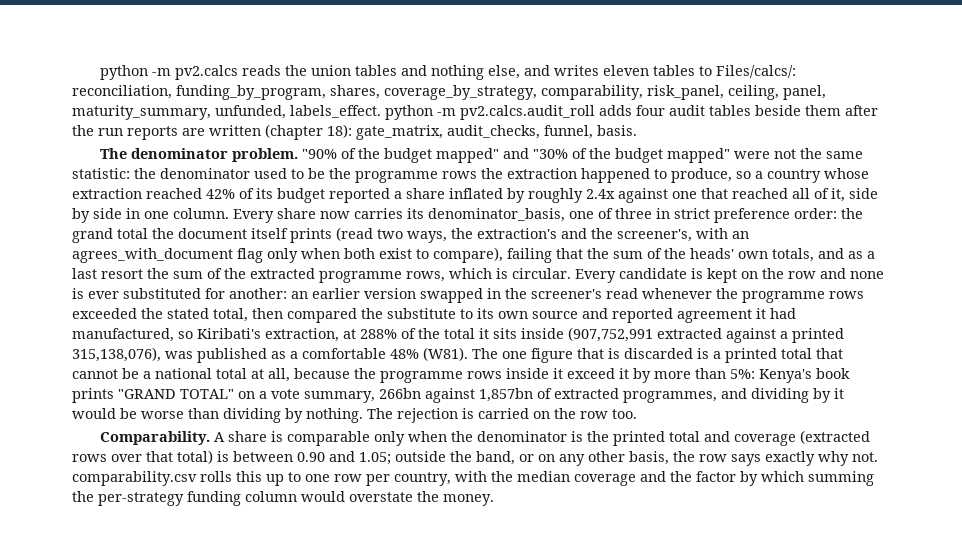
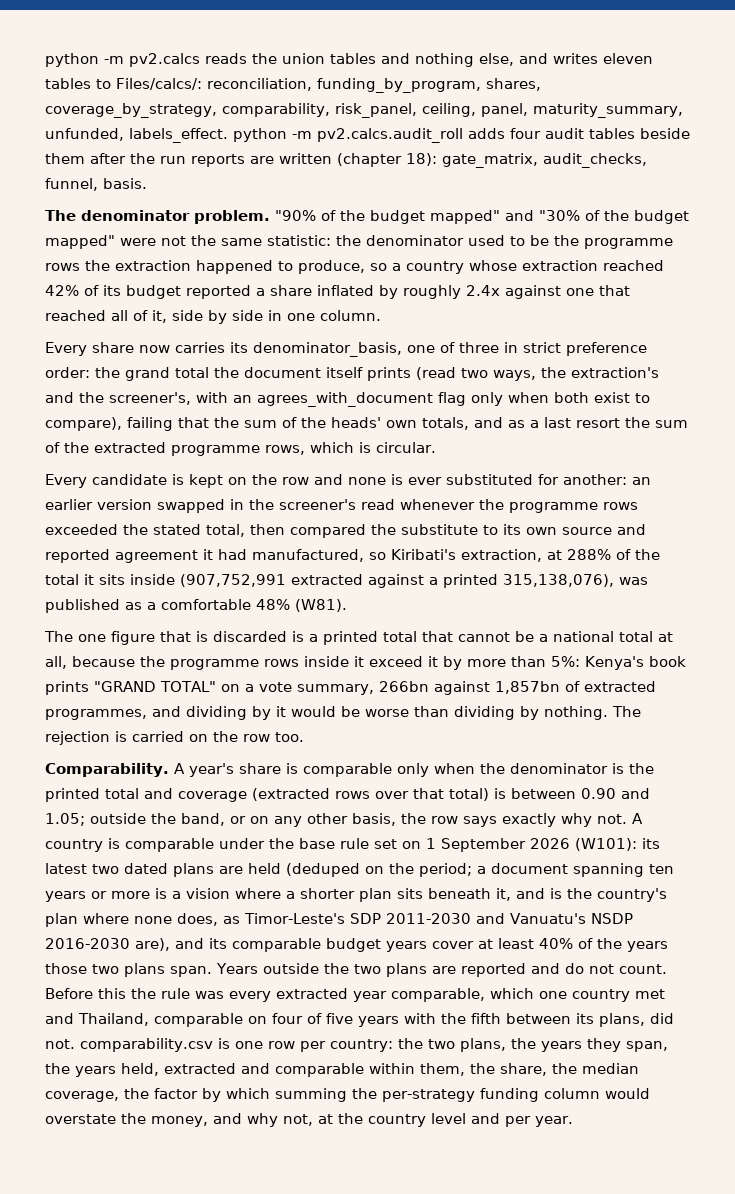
(229, 213) none -> (381, 315) //
(571, 273) none -> (436, 447) //
(468, 354) none -> (347, 605) //
(225, 437) none -> [188,763,234,777] year's
[72,471,666,486] comparability.csv rolls this up to one row per country, with the median coverage and -> [632,813,643,824] [45,838,660,852] [45,863,674,877] [45,888,667,902] [45,913,633,927] [45,938,668,952] [45,963,667,977] [45,988,665,1002] [45,1013,674,1027] [45,1038,668,1052] [45,1063,639,1077] [45,1091,119,1102] A country is comparable under the base rule set on 1 September 2026 (W101): its latest two dated plans are held (deduped on the period; a document spanning ten years or more is a vision where a shorter plan sits beneath it, and is the country's plan where none does, as Timor-Leste's SDP 2011-2030 and Vanuatu's NSDP 2016-2030 are), and its comparable budget years cover at least 40% of the years those two plans span. Years outside the two plans are reported and do not count. Before this the rule was every extracted year comparable, which one country met and Thailand, comparable on four of five years with the fifth between its plans, did not. comparability.csv is one row per country: the two plans, the years they span, the years held, extracted and comparable within them, the share, the median coverage,
[443,494,494,506] money. -> [151,1113,573,1127] money, and why not, at the country level and per year.

